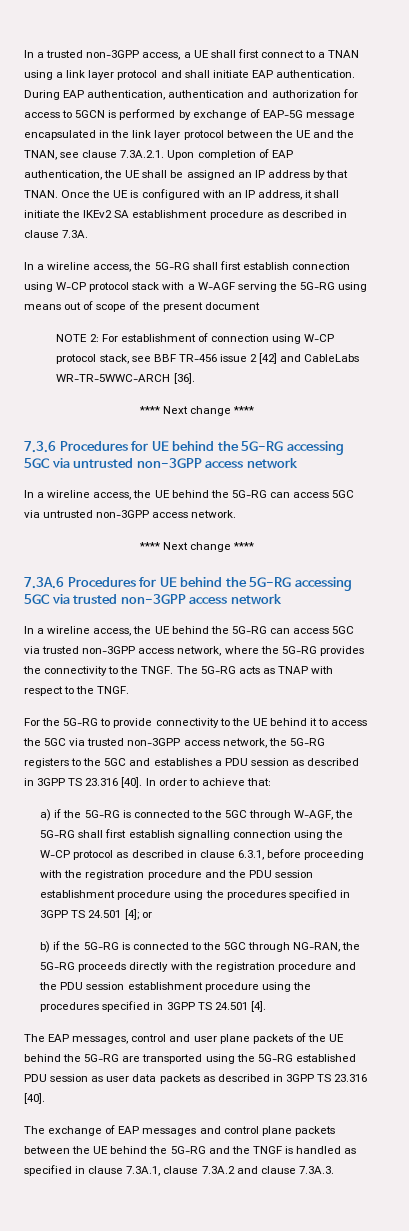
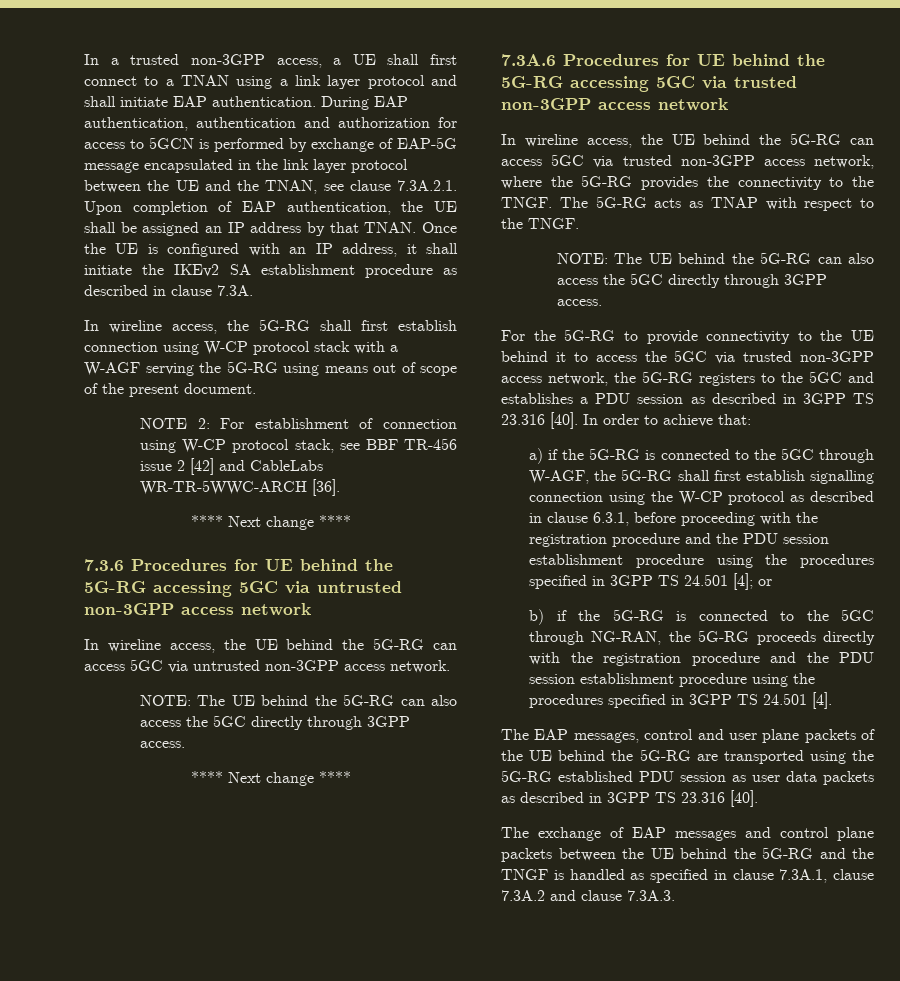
[37,264,45,270] a -> (99, 325) none
[204,302,260,310] document -> [184,383,256,394] document.
[37,492,45,498] a -> (99, 644) none
(237, 514) none -> [140,694,457,706] [140,715,411,730] [140,741,186,748] // NOTE: The UE behind the 5G-RG can also access the 5GC directly through 3GPP access.
[37,628,45,634] a -> (516, 139) none
(130, 690) none -> [557,252,874,264] [557,273,828,288] [557,299,603,306] // NOTE: The UE behind the 5G-RG can also access the 5GC directly through 3GPP access.

